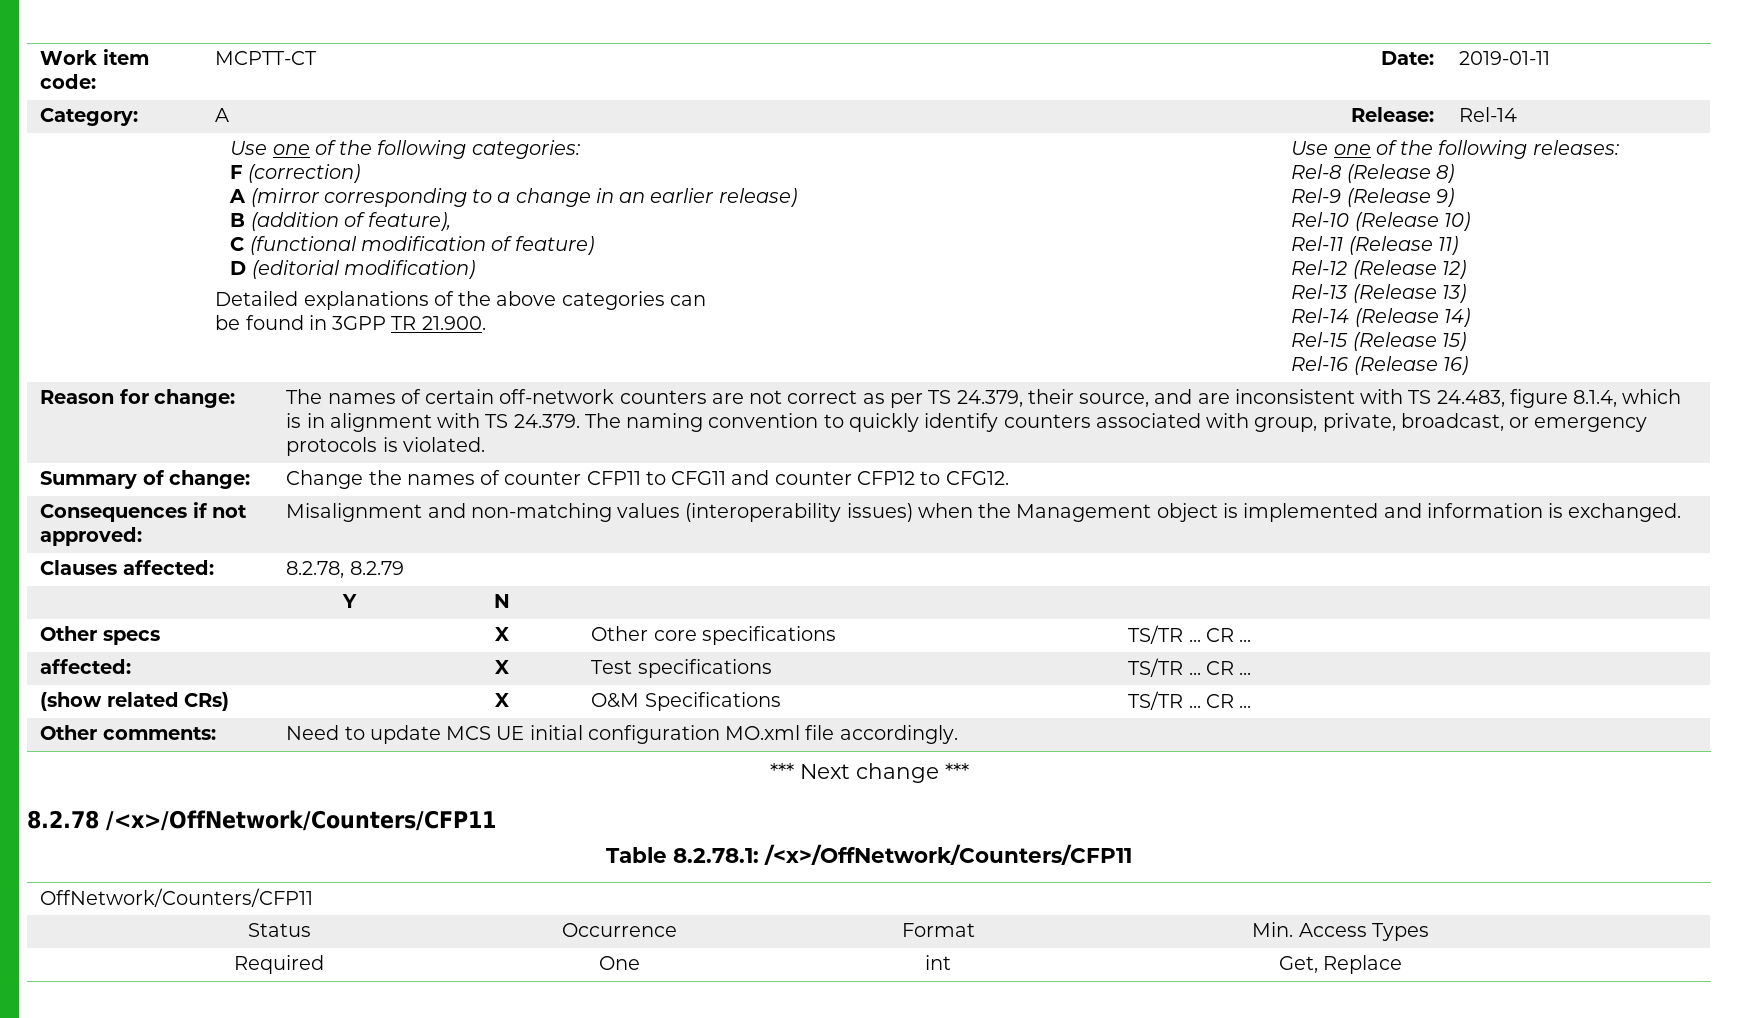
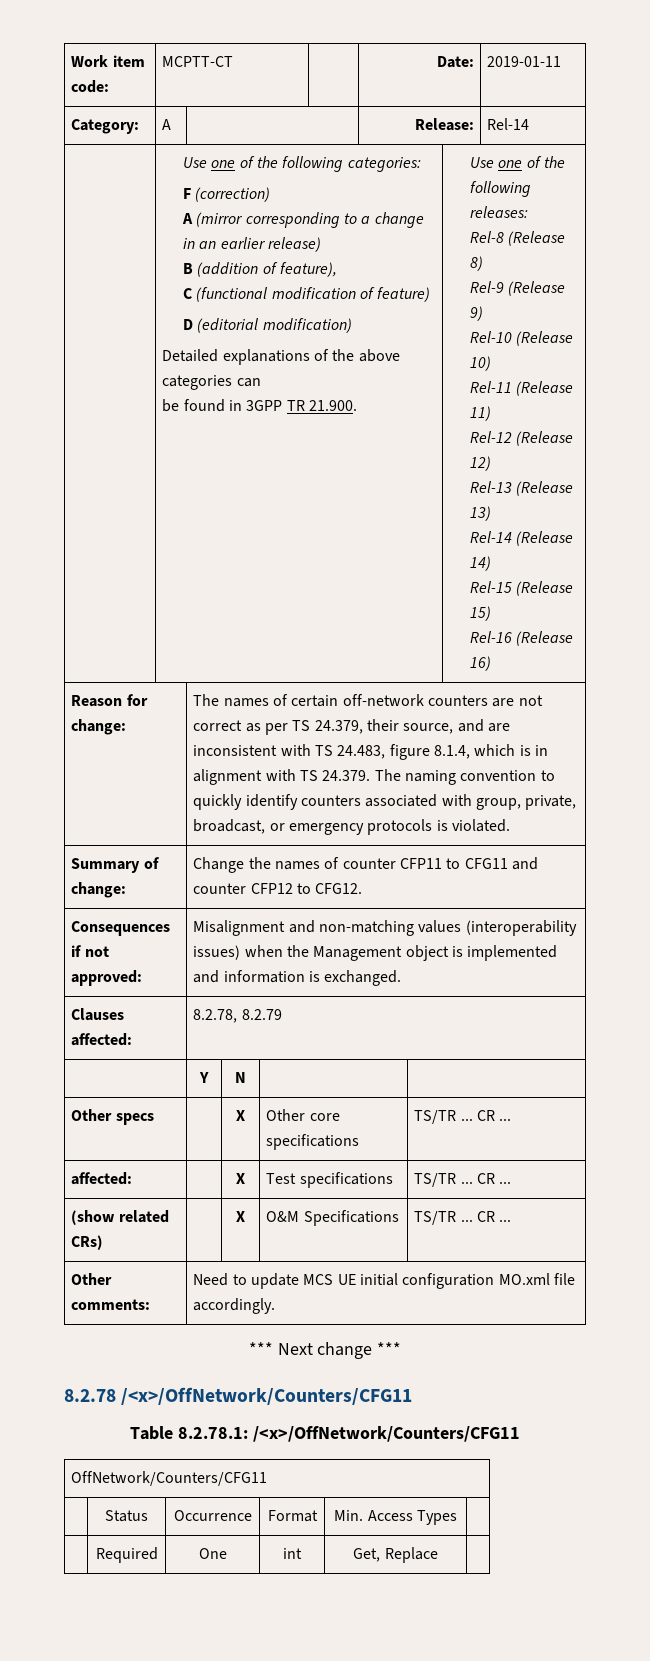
[106,810,496,831] /<x>/OffNetwork/Counters/CFP11 -> [121,1387,413,1405] /<x>/OffNetwork/Counters/CFG11
[764,844,1132,865] [40,888,314,907] /<x>/OffNetwork/Counters/CFP11 // OffNetwork/Counters/CFP11 -> [252,1426,520,1442] [71,1471,268,1486] /<x>/OffNetwork/Counters/CFG11 // OffNetwork/Counters/CFG11

